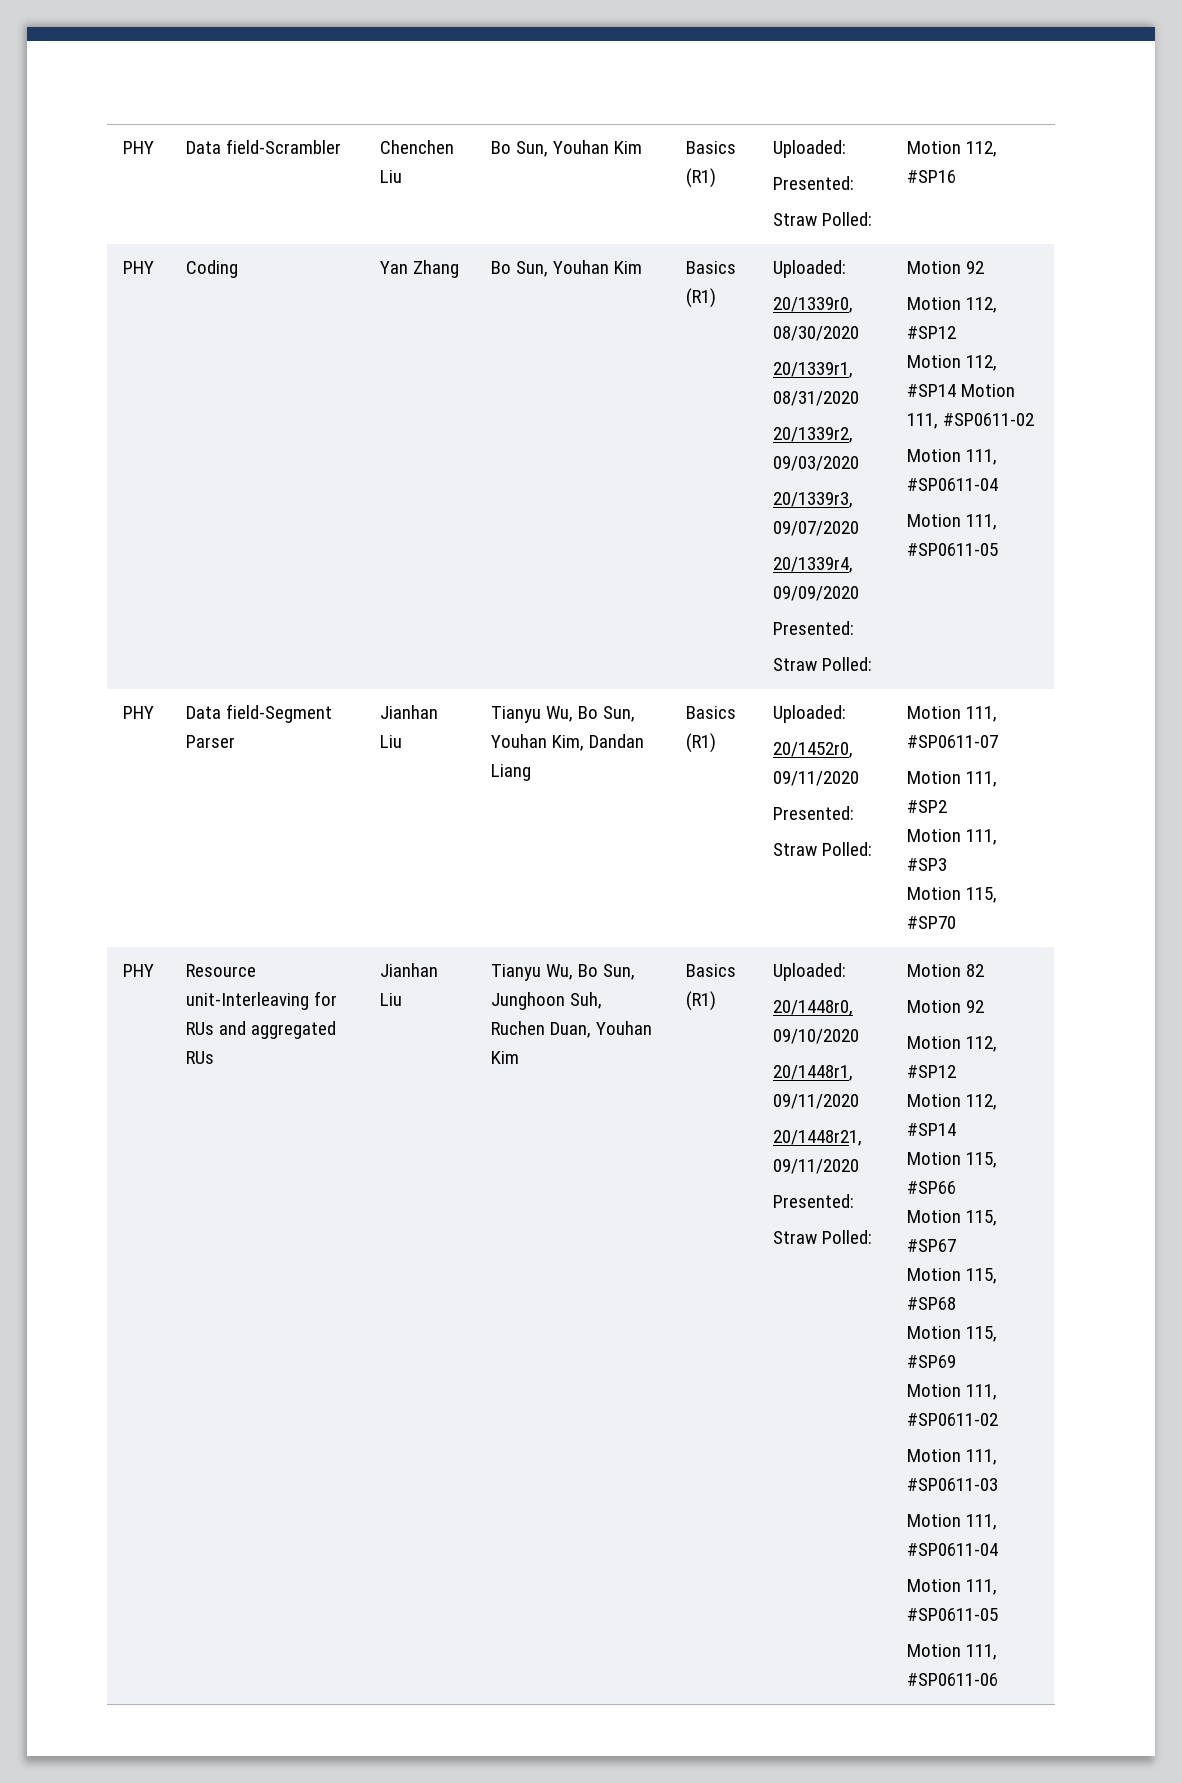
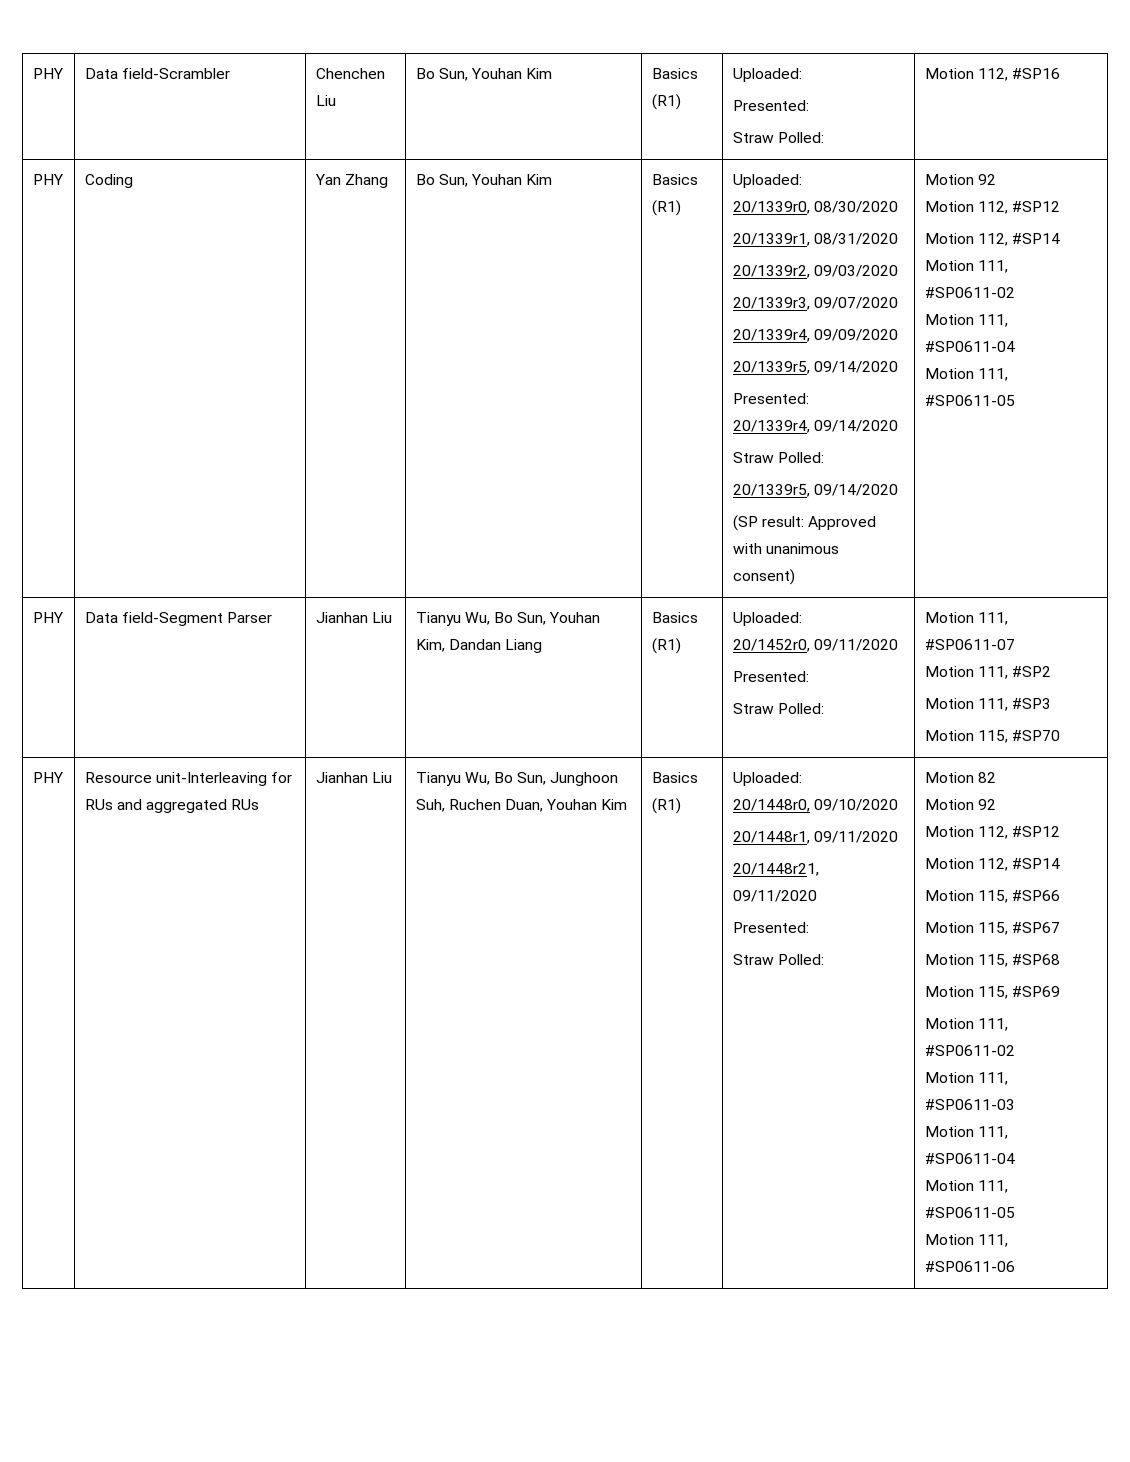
[772,621,854,635] [772,657,873,671] // Presented: // Straw Polled: -> [732,361,898,374] [732,393,809,404] [732,420,898,433] [732,452,824,463] [732,484,898,497] [732,515,877,531] [732,543,839,554] [732,569,795,585] // 20/1339r5, 09/14/2020 // Presented: // 20/1339r4, 09/14/2020 // Straw Polled: // 20/1339r5, 09/14/2020 // (SP result: Approved with unanimous consent)

